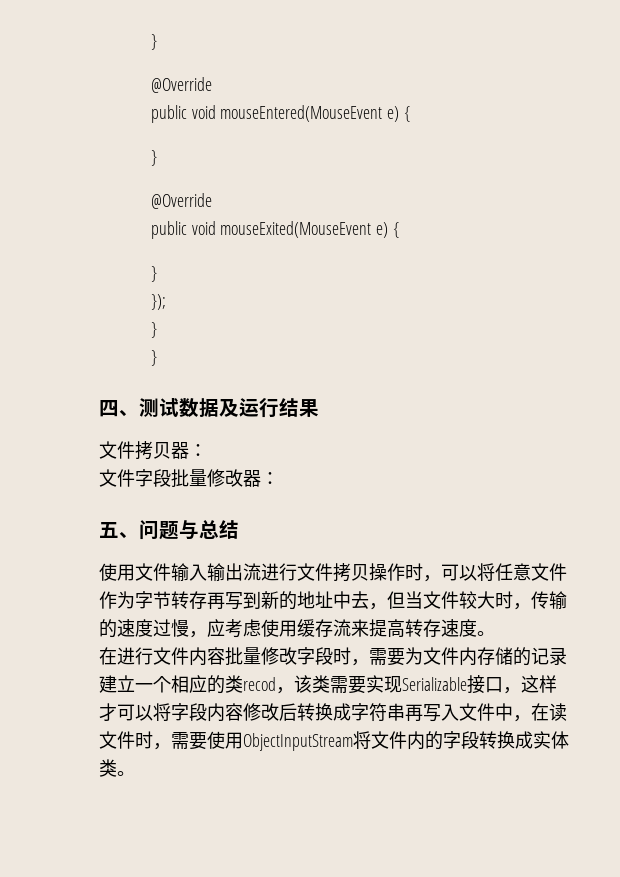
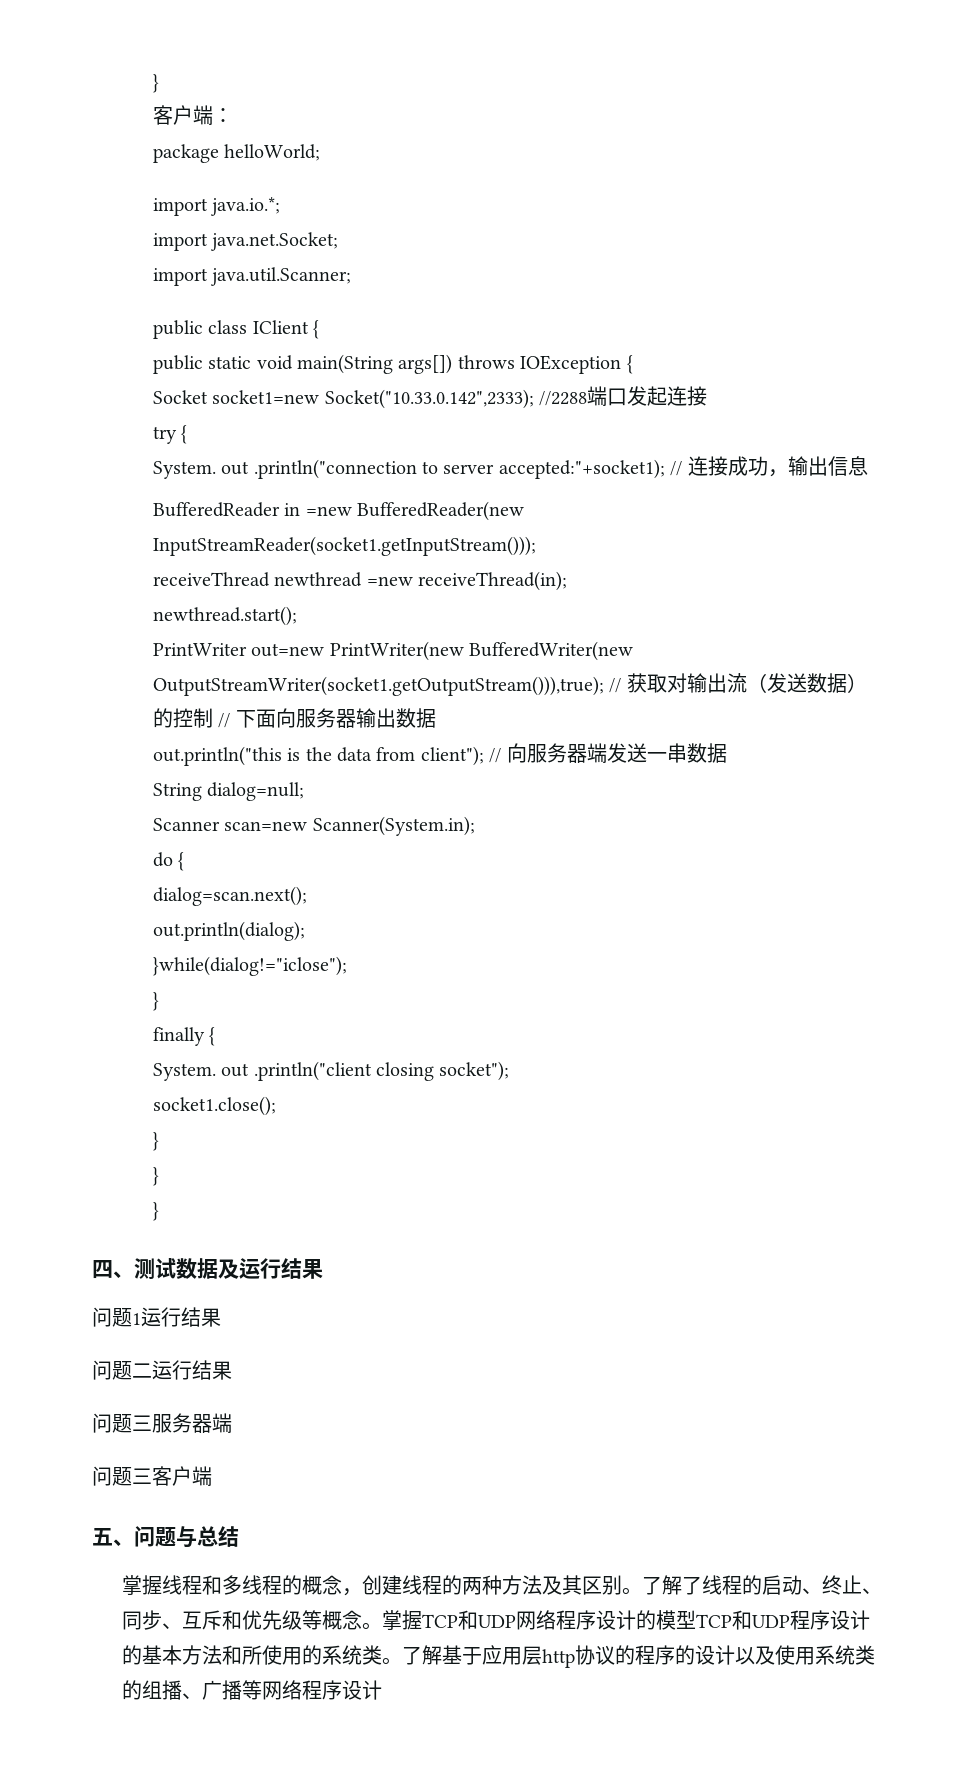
[150,34,157,50] [150,77,212,93] [150,105,411,123] [150,150,157,166] [150,193,212,209] [150,221,400,239] [150,266,157,282] [150,294,166,310] } // @Override // public void mouseEntered(MouseEvent e) { // } // @Override // public void mouseExited(MouseEvent e) { // } // }); -> [152,74,159,93] [152,105,233,125] [152,144,321,163] [152,197,281,216] [152,232,339,251] [152,267,352,286] [152,320,320,339] [152,354,633,374] [152,386,708,409] [152,425,188,444] [152,456,868,479] [152,501,525,521] [152,536,536,556] [152,571,568,591] [152,606,297,626] [152,641,634,661] [152,673,867,696] [152,708,436,728] [152,743,727,766] [152,782,305,801] [152,816,475,836] [152,852,185,871] [152,886,307,906] [152,921,305,941] [152,956,347,976] [152,992,159,1011] [152,1027,216,1046] [152,1061,510,1081] [152,1096,276,1116] [152,1132,159,1151] } // 客户端： // package helloWorld; // import java.io.*; // import java.net.Socket; // import java.util.Scanner; // public class IClient { // public static void main(String args[]) throws IOException { // Socket socket1=new Socket("10.33.0.142",2333); //2288端口发起连接 // try { // System. out .println("connection to server accepted:"+socket1); // 连接成功，输出信息 // BufferedReader in =new BufferedReader(new InputStreamReader(socket1.getInputStream())); // receiveThread newthread =new receiveThread(in); // newthread.start(); // PrintWriter out=new PrintWriter(new BufferedWriter(new OutputStreamWriter(socket1.getOutputStream())),true); // 获取对输出流（发送数据）的控制 // 下面向服务器输出数据 // out.println("this is the data from client"); // 向服务器端发送一串数据 // String dialog=null; // Scanner scan=new Scanner(System.in); // do { // dialog=scan.next(); // out.println(dialog); // }while(dialog!="iclose"); // } // finally { // System. out .println("client closing socket"); // socket1.close(); // }
[99,441,207,460] [99,469,279,488] [99,520,239,540] [99,563,567,582] [99,591,567,610] [99,619,495,638] [99,647,567,666] [99,675,557,694] [99,703,567,722] [99,731,569,751] [99,759,135,777] 文件拷贝器： // 文件字段批量修改器： // 五、问题与总结 // 使用文件输入输出流进行文件拷贝操作时，可以将任意文件作为字节转存再写到新的地址中去，但当文件较大时，传输的速度过慢，应考虑使用缓存流来提高转存速度。 // 在进行文件内容批量修改字段时，需要为文件内存储的记录建立一个相应的类recod，该类需要实现Serializable接口，这样才可以将字段内容修改后转换成字符串再写入文件中，在读文件时，需要使用ObjectInputStream将文件内的字段转换成实体类。 -> [92,1307,221,1327] [92,1360,232,1380] [92,1413,232,1433] [92,1466,212,1486] [92,1526,239,1548] [122,1575,883,1596] [122,1610,871,1630] [122,1645,876,1668] [122,1680,383,1700] 问题1运行结果 // 问题二运行结果 // 问题三服务器端 // 问题三客户端 // 五、问题与总结 // 掌握线程和多线程的概念，创建线程的两种方法及其区别。了解了线程的启动、终止、同步、互斥和优先级等概念。掌握TCP和UDP网络程序设计的模型TCP和UDP程序设计的基本方法和所使用的系统类。了解基于应用层http协议的程序的设计以及使用系统类的组播、广播等网络程序设计

